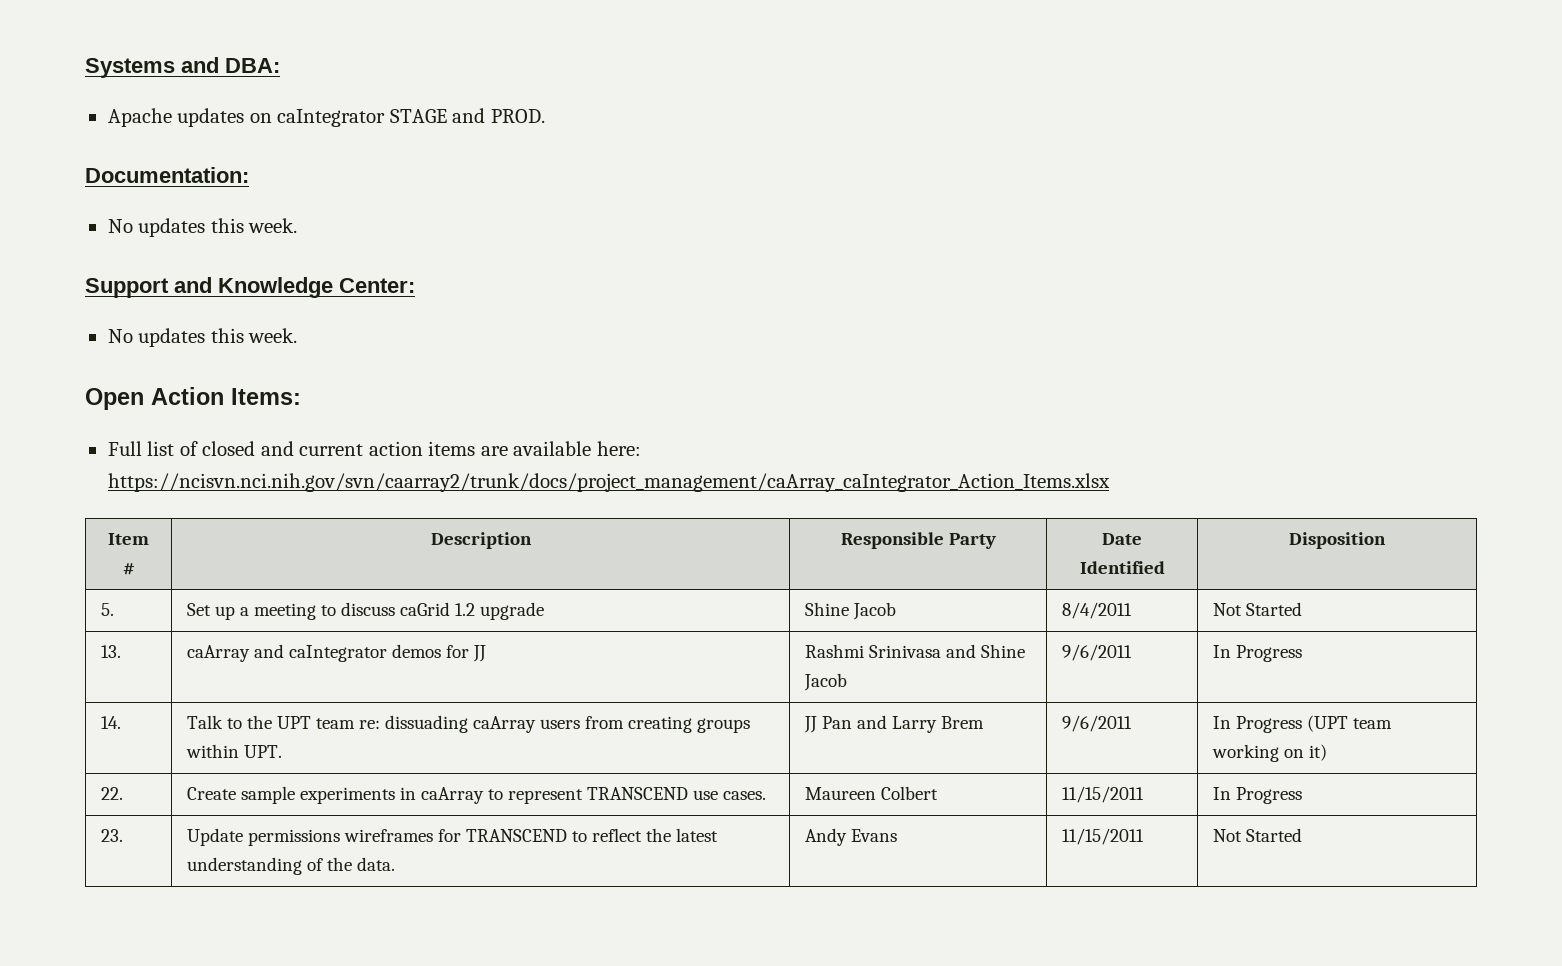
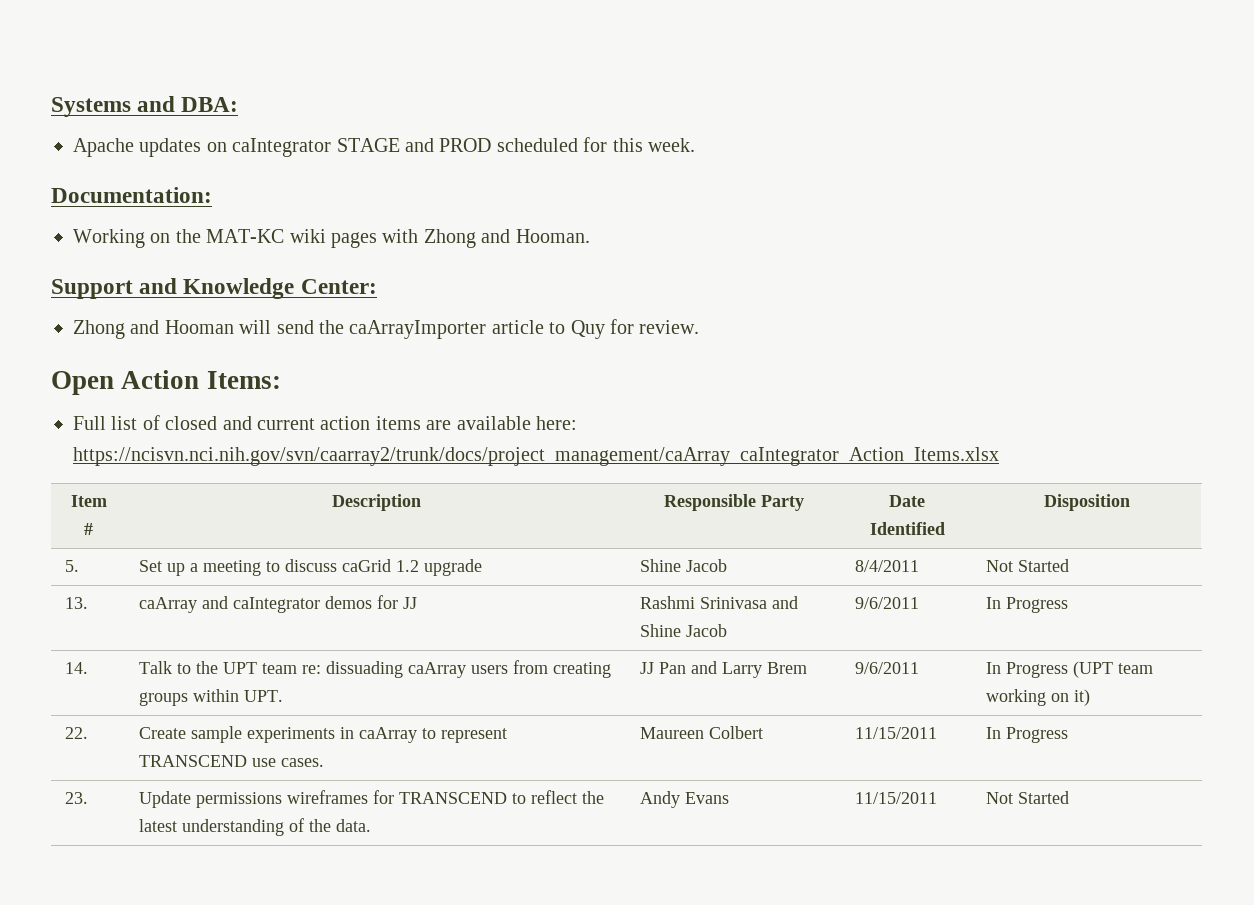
[490,109,545,123] [85,167,249,183] [107,218,298,237] [85,277,415,298] [107,328,298,347] PROD. // Documentation: // No updates this week. // Support and Knowledge Center: // No updates this week. -> [439,137,695,152] [51,187,212,203] [73,229,590,248] [51,278,377,299] [73,319,700,339] PROD scheduled for this week. // Documentation: // Working on the MAT-KC wiki pages with Zhong and Hooman. // Support and Knowledge Center: // Zhong and Hooman will send the caArrayImporter article to Quy for review.

